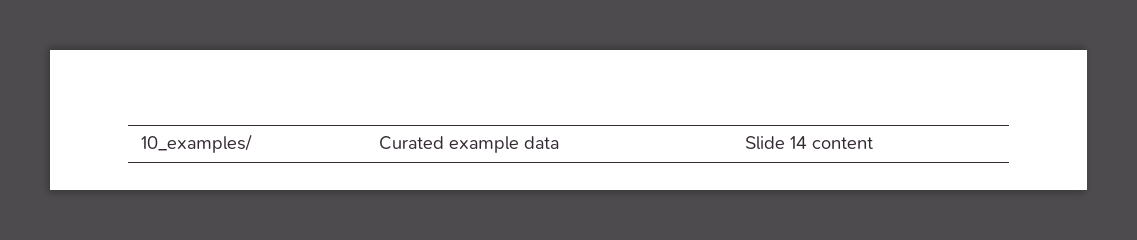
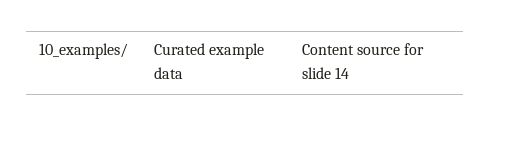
[744,136,873,150] Slide 14 content -> [301,43,425,55] [301,67,349,79] Content source for slide 14

